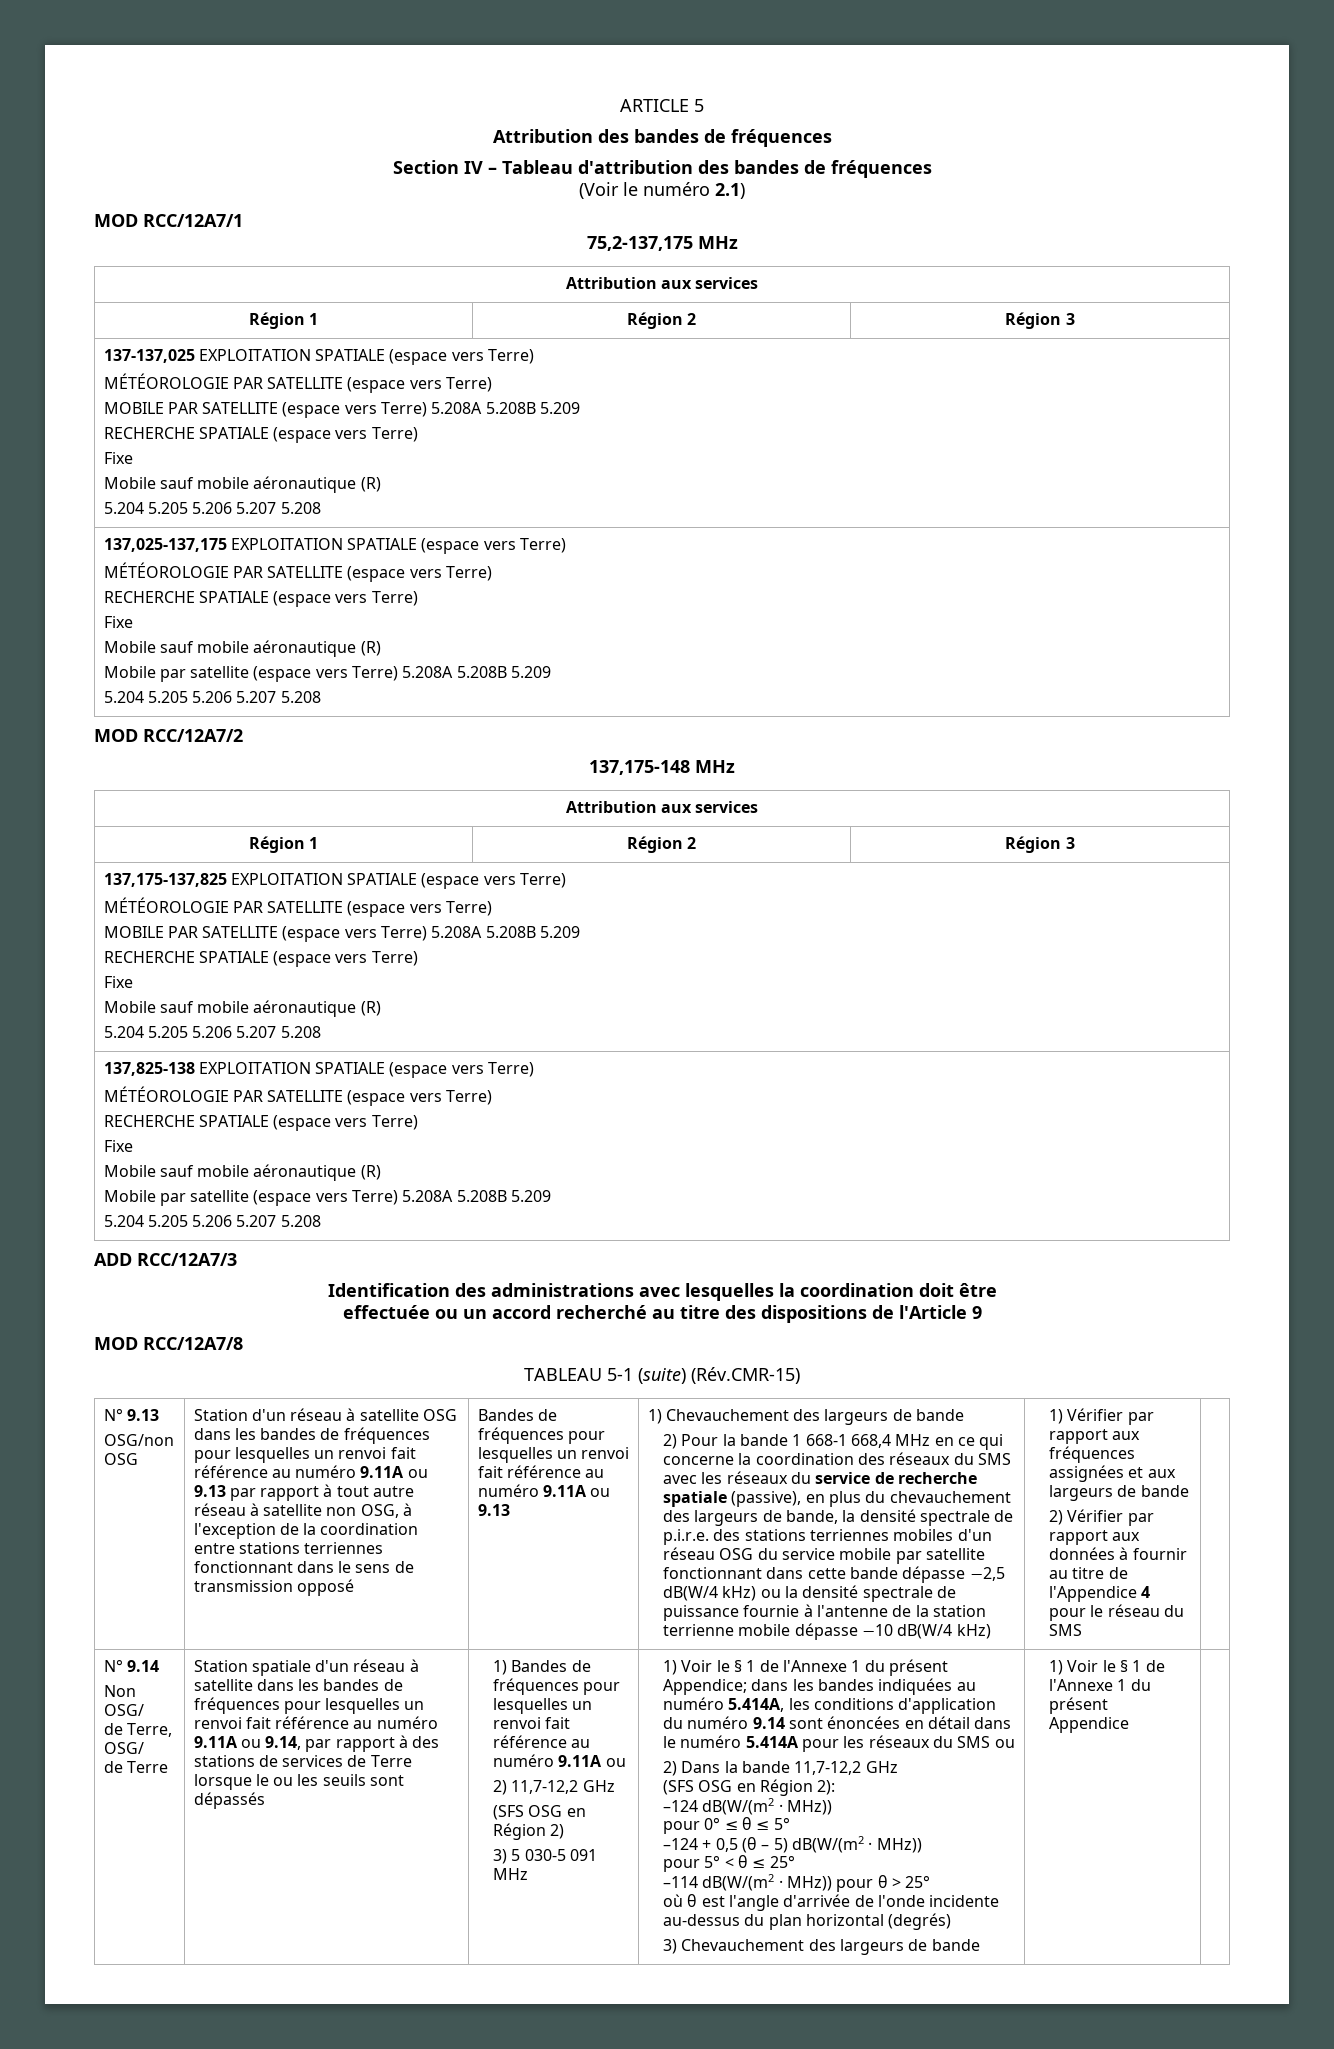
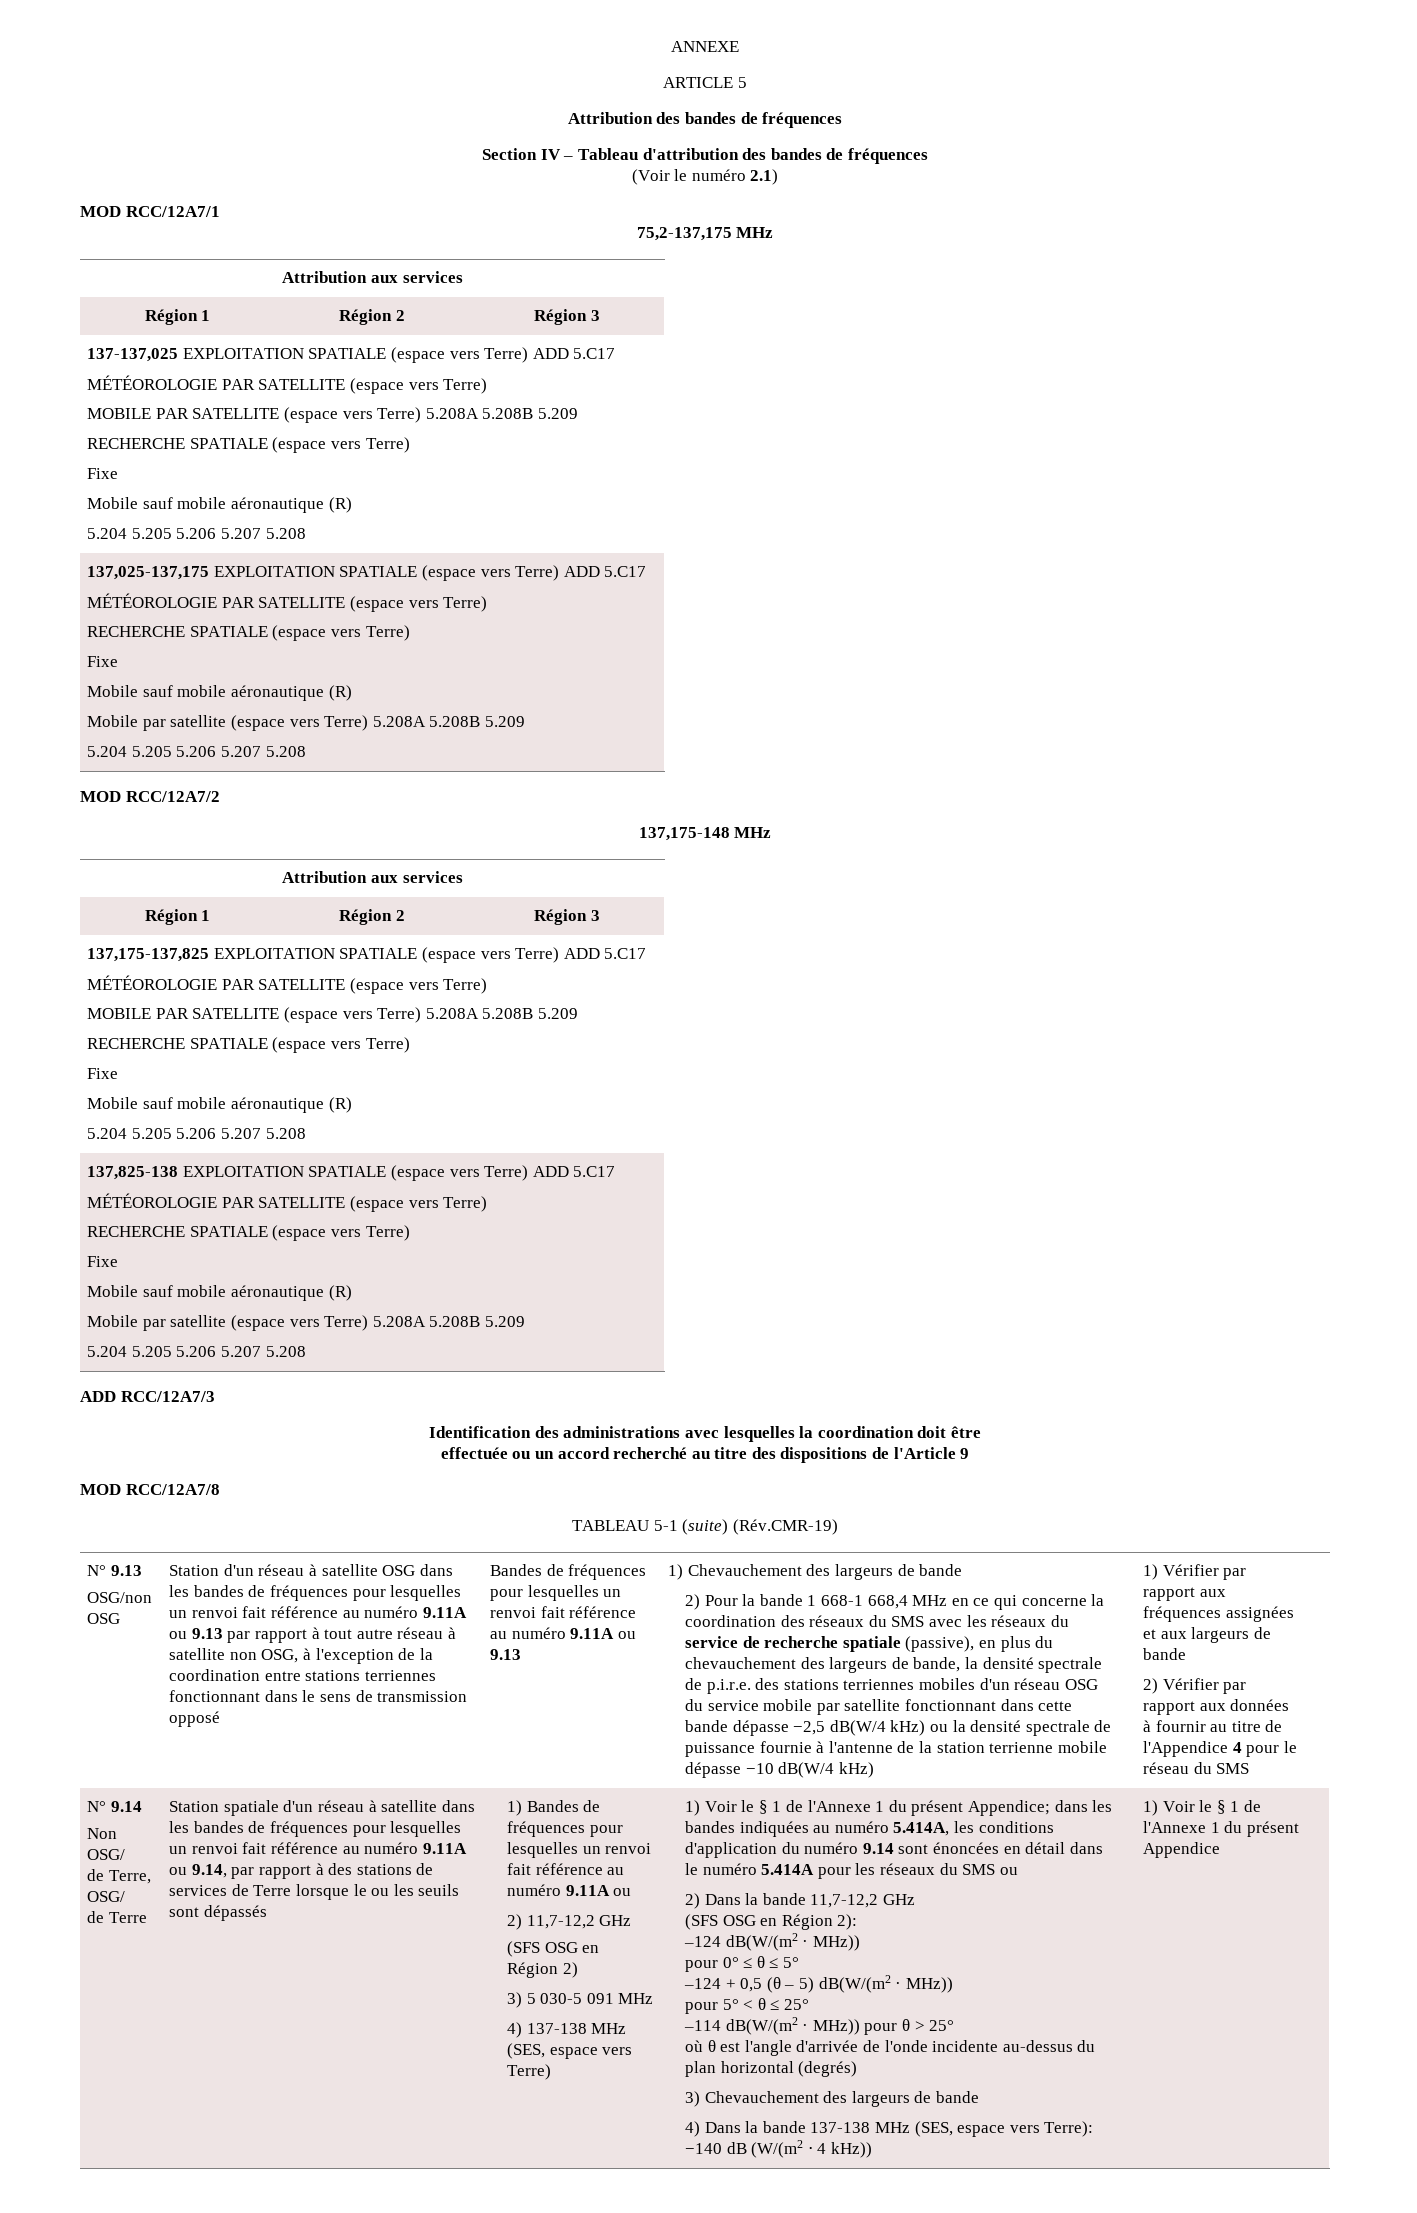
(620, 105) none -> [671,41,739,52] ANNEXE //
(535, 356) none -> [532,348,616,359] ADD 5.C17
(567, 545) none -> [563,566,647,577] ADD 5.C17
(567, 880) none -> [563,948,647,959] ADD 5.C17
(535, 1069) none -> [532,1166,616,1177] ADD 5.C17
[691,1367,800,1384] (Rév.CMR-15) -> [732,1519,838,1535] (Rév.CMR-19)
(528, 1874) none -> [507,2022,627,2038] [507,2043,633,2059] [507,2064,552,2080] // 4) 137-138 MHz (SES, espace vers Terre)
(980, 1945) none -> [685,2121,1094,2137] [685,2140,873,2158] // 4) Dans la bande 137-138 MHz (SES, espace vers Terre): −140 dB (W/(m2 ⋅ 4 kHz))

